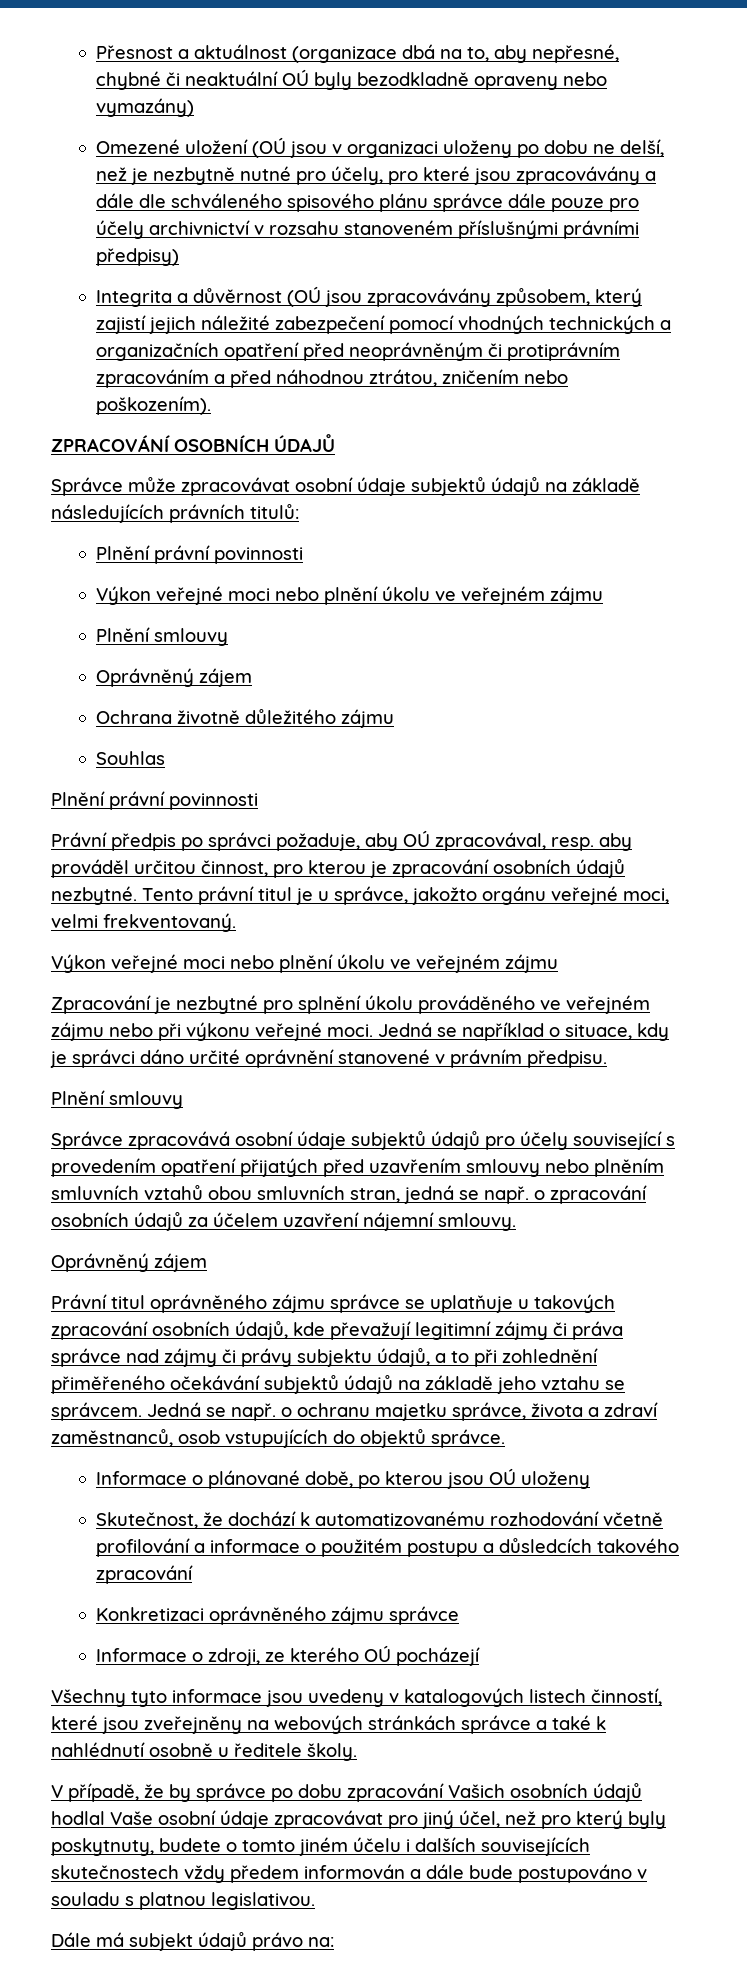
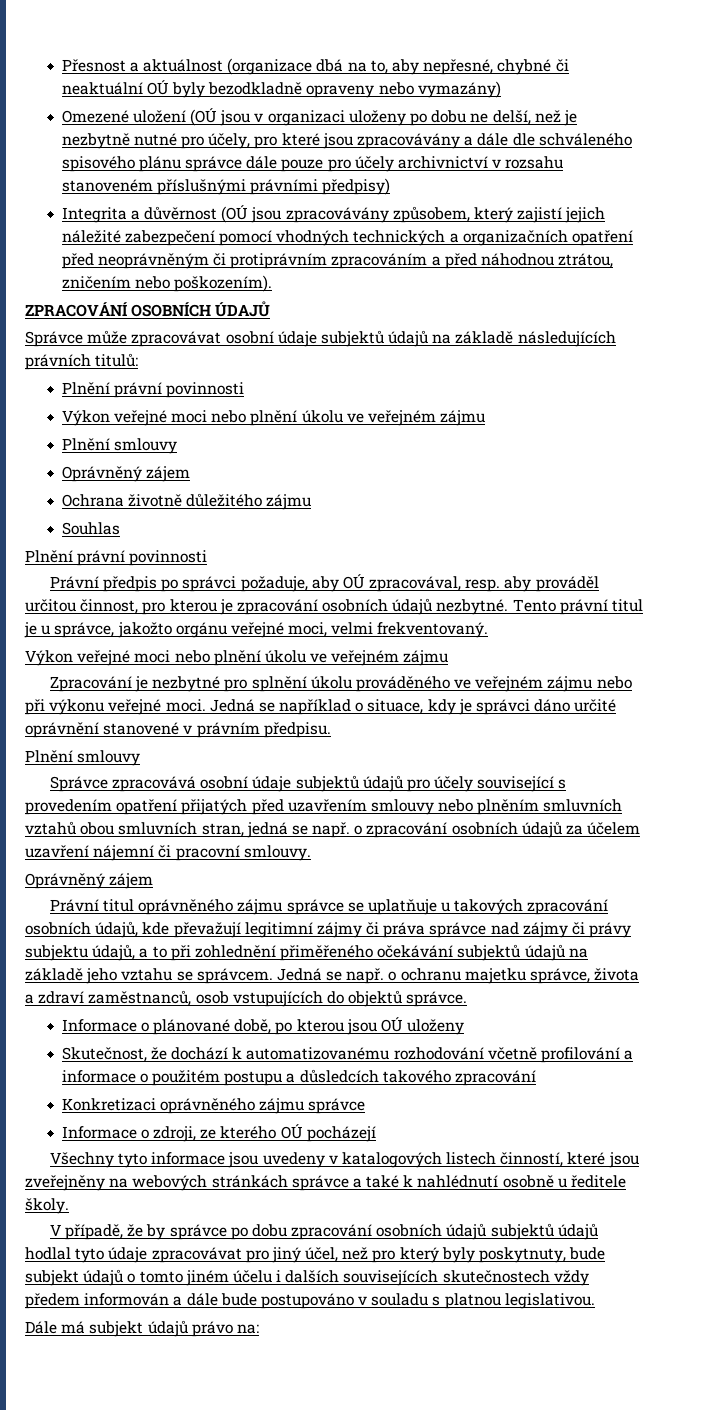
(434, 1221) none -> [158,845,240,861] či pracovní
[448,1783,642,1802] [51,1810,216,1825] Vašich osobních údajů hodlal Vaše osobní -> [376,1223,598,1240] [25,1247,105,1263] osobních údajů subjektů údajů hodlal tyto
[159,1838,221,1852] budete -> [569,1247,606,1260] [25,1269,124,1286] bude subjekt údajů

